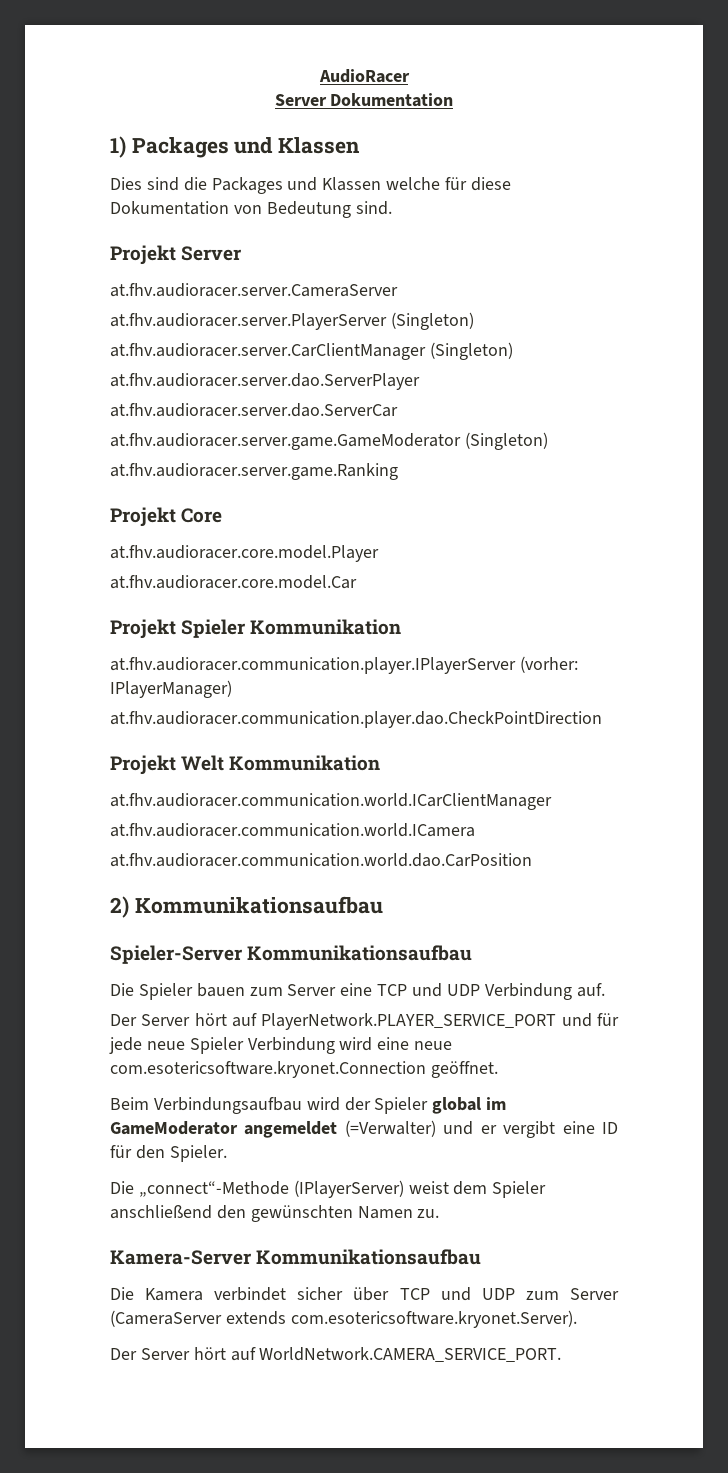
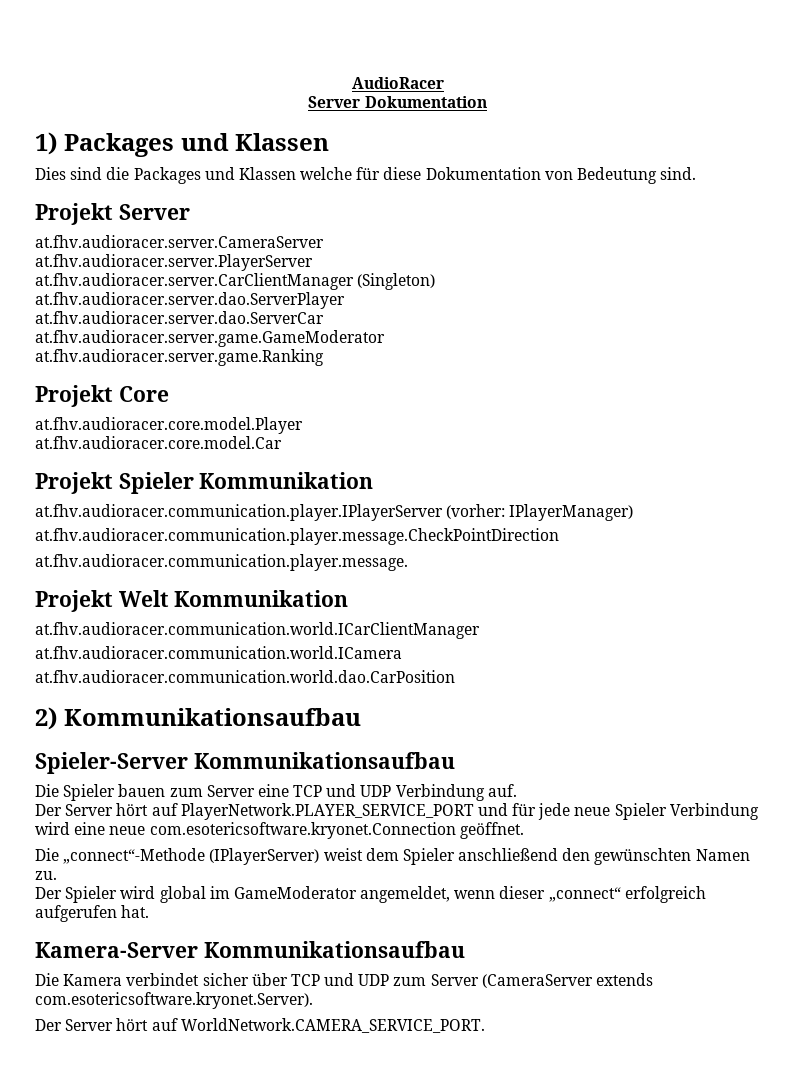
[390,312,474,330] (Singleton) -> (313, 262) none
[464,432,548,450] (Singleton) -> (385, 338) none
[110,711,602,728] at.fhv.audioracer.communication.player.dao.CheckPointDirection -> [35,528,559,545] [35,554,408,571] at.fhv.audioracer.communication.player.message.CheckPointDirection // at.fhv.audioracer.communication.player.message.
[110,1097,507,1114] [110,1120,619,1138] [110,1145,227,1162] // Beim Verbindungsaufbau wird der Spieler global im GameModerator angemeldet (=Verwalter) und er vergibt eine ID für den Spieler. -> (524, 830) none
(440, 1213) none -> [35,886,706,903] [35,905,150,922] // Der Spieler wird global im GameModerator angemeldet, wenn dieser „connect“ erfolgreich aufgerufen hat.

